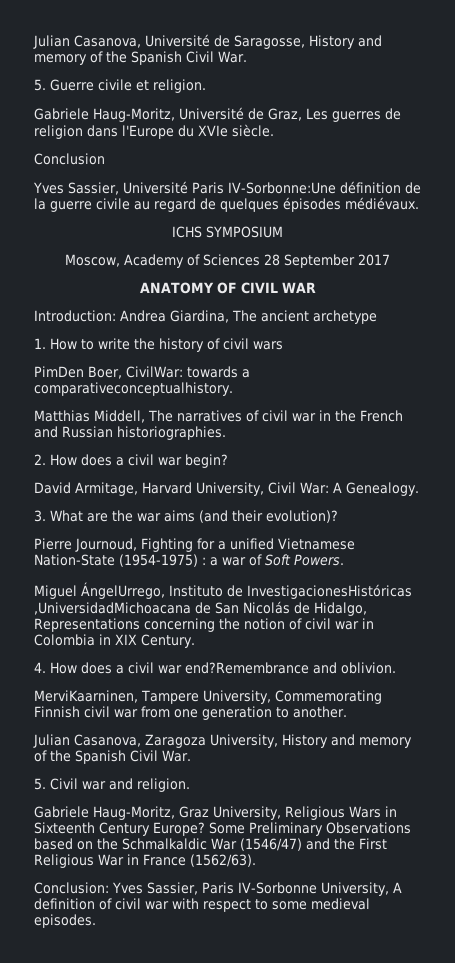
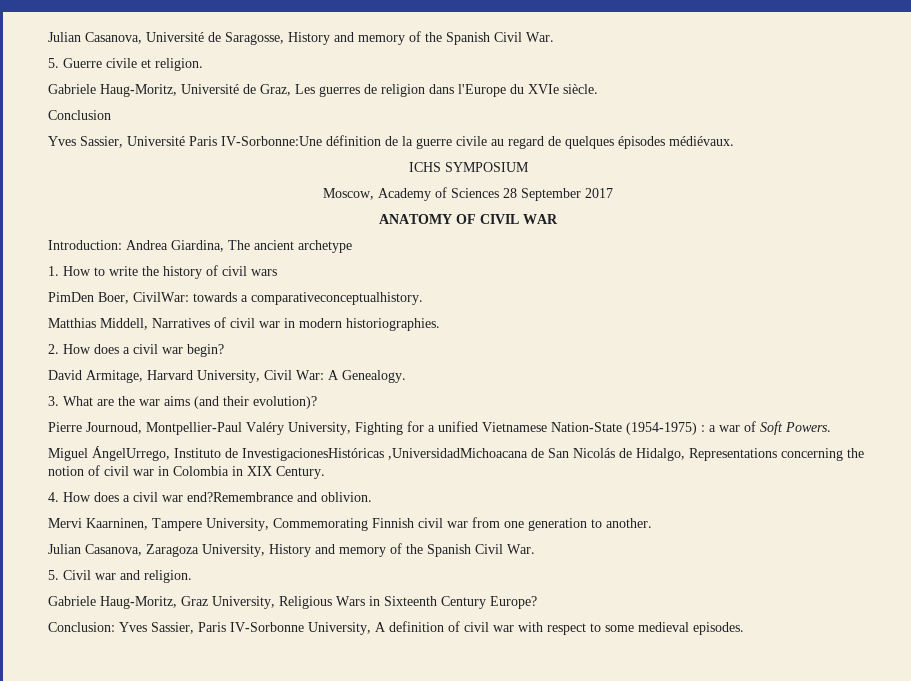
[148,410,403,422] [34,426,113,438] The narratives of civil war in the French and Russian -> [152,317,342,328] Narratives of civil war in modern
(137, 545) none -> [146,422,351,435] Montpellier-Paul Valéry University,
[34,690,138,703] MerviKaarninen, -> [48,518,148,530] Mervi Kaarninen,
[209,822,411,836] [34,838,387,851] [34,854,256,868] Some Preliminary Observations based on the Schmalkaldic War (1546/47) and the First Religious War in France (1562/63). -> (537, 602) none

